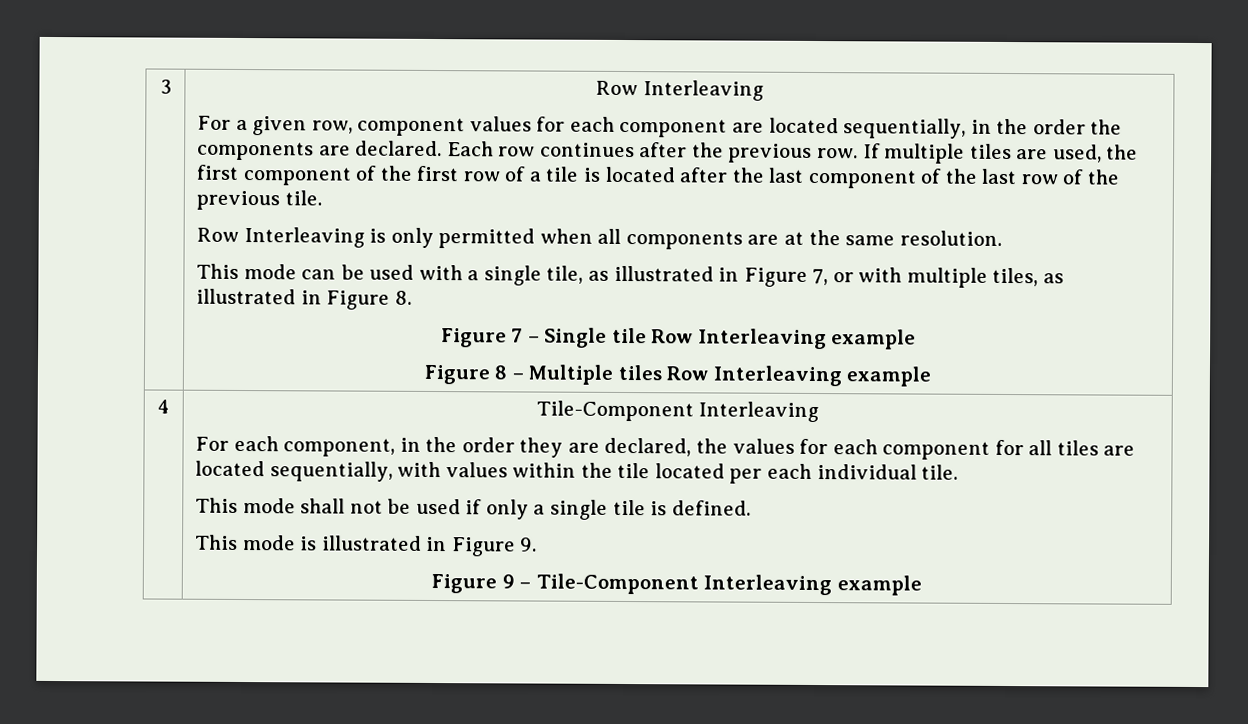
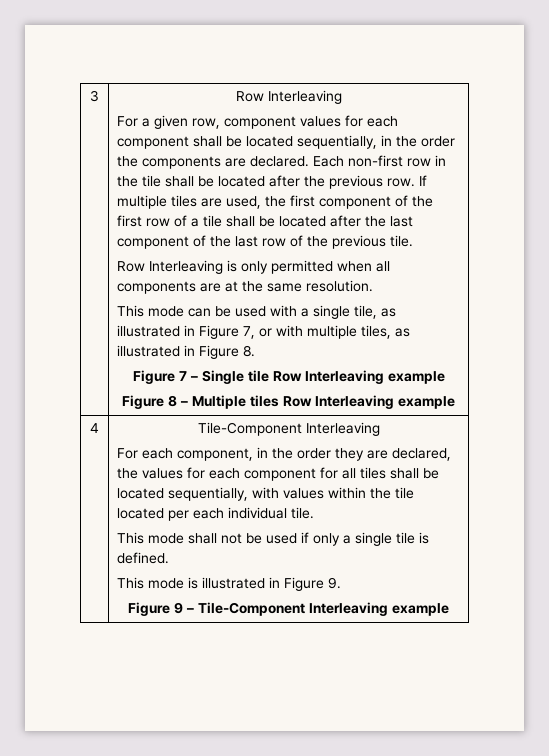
[732,122,765,133] are -> [193,136,243,147] shall be
[498,142,635,158] row continues -> [348,155,447,167] [117,175,266,187] non-first row in the tile shall be located
[583,167,602,182] is -> [226,216,276,227] shall be
[1103,445,1136,456] are -> [390,468,440,479] shall be

